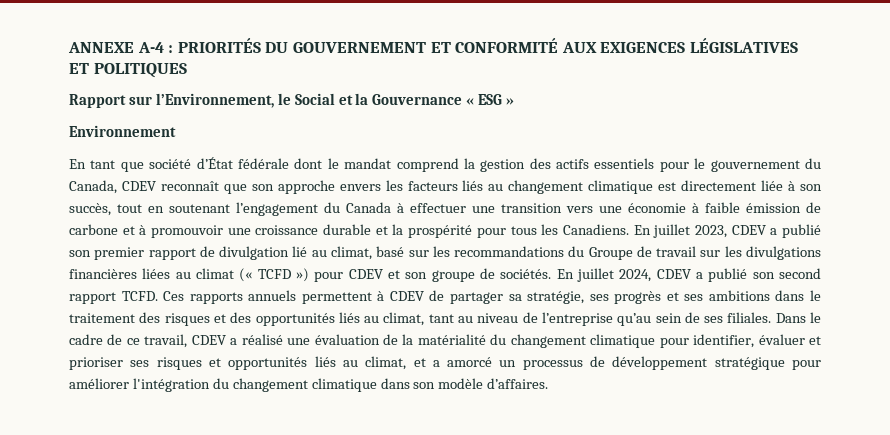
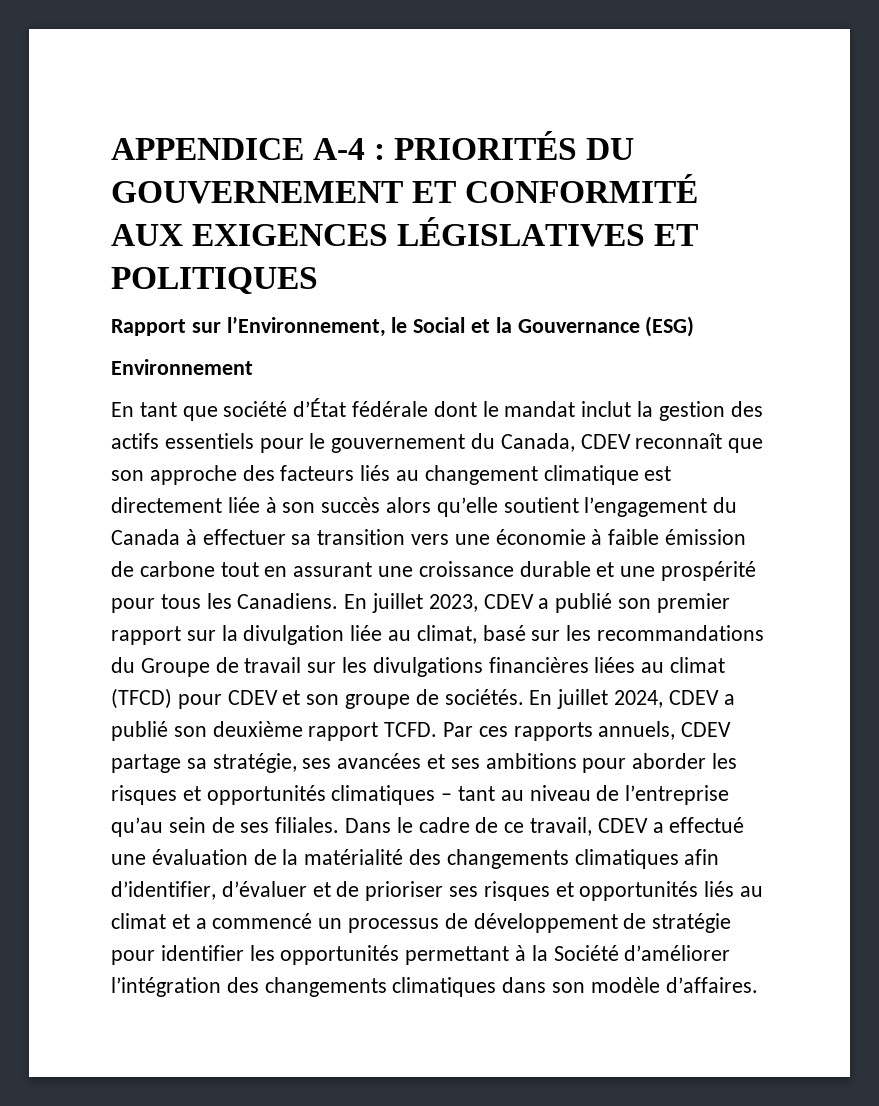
[68,42,134,53] ANNEXE -> [111,138,304,160] APPENDICE
[466,94,515,105] « ESG » -> [645,316,695,337] (ESG)
[396,158,459,172] comprend -> [581,401,632,417] inclut
[339,180,403,191] envers les -> [242,465,275,481] des
[69,203,230,216] succès, tout en soutenant -> [321,497,579,517] succès alors qu’elle soutient
[472,206,495,213] une -> [291,534,312,545] sa
[122,225,224,238] et à promouvoir -> [220,562,373,577] tout en assurant
[392,224,404,235] la -> [620,566,656,577] une
[199,246,308,260] de divulgation lié -> [186,625,383,645] sur la divulgation liée
[239,268,309,282] (« TCFD ») -> [111,688,172,709] (TFCD)
[779,268,822,279] second -> [212,721,303,737] deuxième
[163,290,503,304] Ces rapports annuels permettent à CDEV de partager -> [443,721,732,741] [111,754,181,773] Par ces rapports annuels, CDEV partage
[614,291,662,304] progrès -> [337,753,422,769] avancées
[775,290,821,301] [69,312,425,326] dans le traitement des risques et des opportunités liés au climat, -> [582,753,738,773] [111,785,453,805] pour aborder les risques et opportunités climatiques –
[241,334,283,345] réalisé -> [669,817,745,833] effectué
[490,334,822,348] du changement climatique pour identifier, évaluer et -> [409,849,720,869] [111,881,360,900] des changements climatiques afin d’identifier, d’évaluer et de
[365,356,407,370] climat, -> [111,913,166,929] climat
[447,357,493,367] amorcé -> [212,913,313,929] commencé
[714,357,821,370] [69,378,377,392] stratégique pour améliorer l'intégration du changement climatique -> [623,913,732,933] [111,945,731,965] [111,977,497,997] de stratégie pour identifier les opportunités permettant à la Société d’améliorer l’intégration des changements climatiques

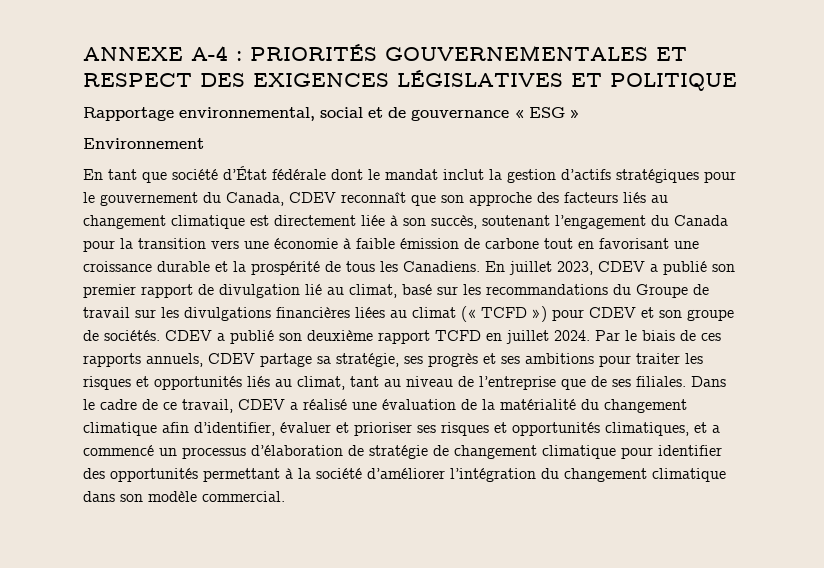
[111,138,304,160] APPENDICE -> [83,47,183,61] ANNEXE
[586,138,635,160] [111,174,699,204] [111,217,699,247] [111,267,318,294] [111,316,695,337] DU GOUVERNEMENT ET CONFORMITÉ AUX EXIGENCES LÉGISLATIVES ET POLITIQUES // Rapport sur l’Environnement, le Social et la Gouvernance (ESG) -> [385,45,687,61] [83,70,737,91] [83,107,580,121] GOUVERNEMENTALES ET RESPECT DES EXIGENCES LÉGISLATIVES ET POLITIQUE // Rapportage environnemental, social et de gouvernance « ESG »
[730,401,763,417] [111,433,254,449] des actifs essentiels -> [561,169,699,183] d’actifs stratégiques
[321,497,738,517] [111,529,312,545] succès alors qu’elle soutient l’engagement du Canada à effectuer sa -> [431,215,728,229] [83,238,133,252] succès, soutenant l’engagement du Canada pour la
[293,562,373,577] assurant -> [599,238,669,249] favorisant
[620,561,757,581] [111,598,155,613] une prospérité pour -> [233,261,341,275] la prospérité de
[186,625,383,645] sur la divulgation liée -> [198,284,322,298] de divulgation lié
[111,688,172,709] (TFCD) -> [461,306,547,322] (« TCFD »)
[529,689,664,709] En juillet 2024, -> (160, 335) none
[384,722,474,737] TCFD. Par -> [435,330,696,344] TCFD en juillet 2024. Par le biais de
[337,753,422,769] avancées -> [428,353,478,367] progrès
[632,753,707,769] aborder -> [636,353,680,364] traiter
[331,785,453,805] climatiques – -> [247,376,345,390] liés au climat,
[111,817,206,837] qu’au sein -> [561,379,586,390] que
[669,817,745,833] effectué -> [303,399,347,410] réalisé
[409,849,720,869] [111,881,360,900] des changements climatiques afin d’identifier, d’évaluer et de -> [581,399,687,413] [83,422,349,436] du changement climatique afin d’identifier, évaluer et
[704,881,764,897] [111,913,166,929] liés au climat -> [605,422,689,436] climatiques,
[444,913,732,933] de développement de stratégie -> [251,445,616,459] d’élaboration de stratégie de changement climatique
[249,945,275,961] les -> [83,468,105,479] des
[553,945,619,961] Société -> [316,468,362,479] société
[226,977,497,997] des changements climatiques -> [541,468,726,482] du changement climatique
[665,977,758,993] d’affaires. -> [202,491,285,502] commercial.

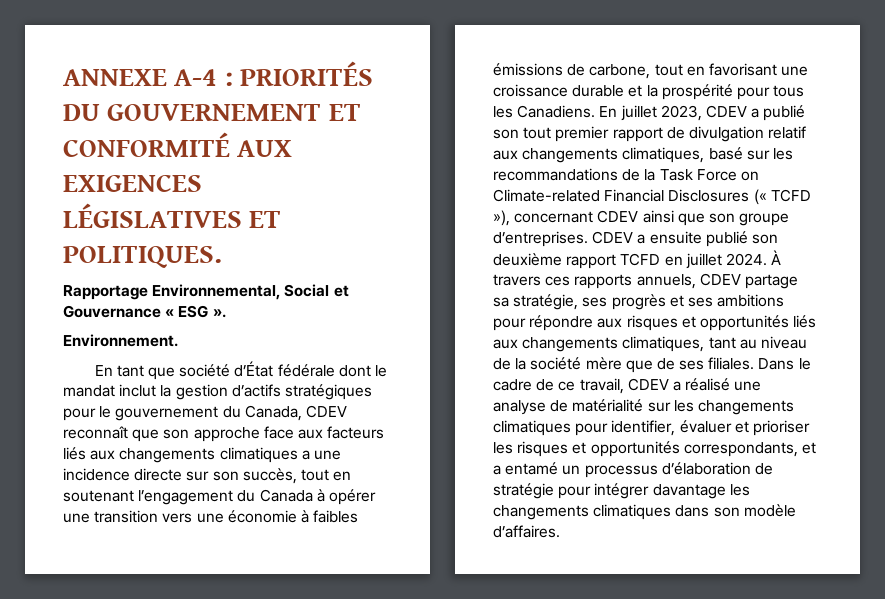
[385,45,687,61] [83,73,245,87] GOUVERNEMENTALES ET RESPECT DES -> [63,104,361,121] [63,132,293,157] DU GOUVERNEMENT ET CONFORMITÉ AUX
[610,73,737,91] POLITIQUE -> [63,246,222,268] POLITIQUES.
[179,107,580,121] [83,138,204,149] environnemental, social et de gouvernance « ESG » // Environnement -> [152,284,349,300] [63,305,226,318] [63,334,178,347] Environnemental, Social et Gouvernance « ESG ». // Environnement.
[537,192,668,203] [83,215,477,229] des facteurs liés au changement climatique est directement liée à son succès, -> [263,426,385,439] [63,447,341,463] [63,468,352,484] face aux facteurs liés aux changements climatiques a une incidence directe sur son succès, tout en
[83,238,133,252] pour la -> [316,489,376,505] [63,513,90,523] à opérer une
[356,238,539,249] faible émission de carbone -> [313,510,359,523] [493,63,651,79] faibles émissions de carbone,
[325,261,341,272] de -> [736,87,770,100] pour
(735, 268) none -> [523,127,552,139] tout
[305,284,709,298] [83,306,734,322] [83,330,225,341] lié au climat, basé sur les recommandations du Groupe de travail sur les divulgations financières liées au climat (« TCFD ») pour CDEV et son groupe de sociétés. CDEV a -> [768,126,807,139] [493,147,793,163] [493,168,759,181] [493,189,811,205] [493,210,790,226] [493,231,702,247] relatif aux changements climatiques, basé sur les recommandations de la Task Force on Climate‑related Financial Disclosures (« TCFD »), concernant CDEV ainsi que son groupe d’entreprises. CDEV a ensuite
[595,330,696,341] Par le biais de -> [771,250,782,265] [493,274,541,286] À travers
[636,353,703,364] traiter les -> [529,315,623,331] répondre aux
[275,376,345,390] au climat, -> [493,336,705,352] aux changements climatiques,
[479,376,556,390] l’entreprise -> [515,357,622,370] la société mère
[382,399,687,413] [83,422,275,436] évaluation de la matérialité du changement climatique afin d’identifier, -> [493,399,794,415] [493,420,676,436] analyse de matérialité sur les changements climatiques pour identifier,
[417,422,689,436] ses risques et opportunités climatiques, -> [493,441,798,457] les risques et opportunités correspondants,
[83,445,154,456] commencé -> [505,462,559,475] entamé
[433,445,722,459] [83,468,726,482] de changement climatique pour identifier des opportunités permettant à la société d’améliorer l’intégration du changement climatique -> [558,483,750,499] [493,504,672,520] pour intégrer davantage les changements climatiques
[202,491,285,502] commercial. -> [493,525,560,538] d’affaires.

